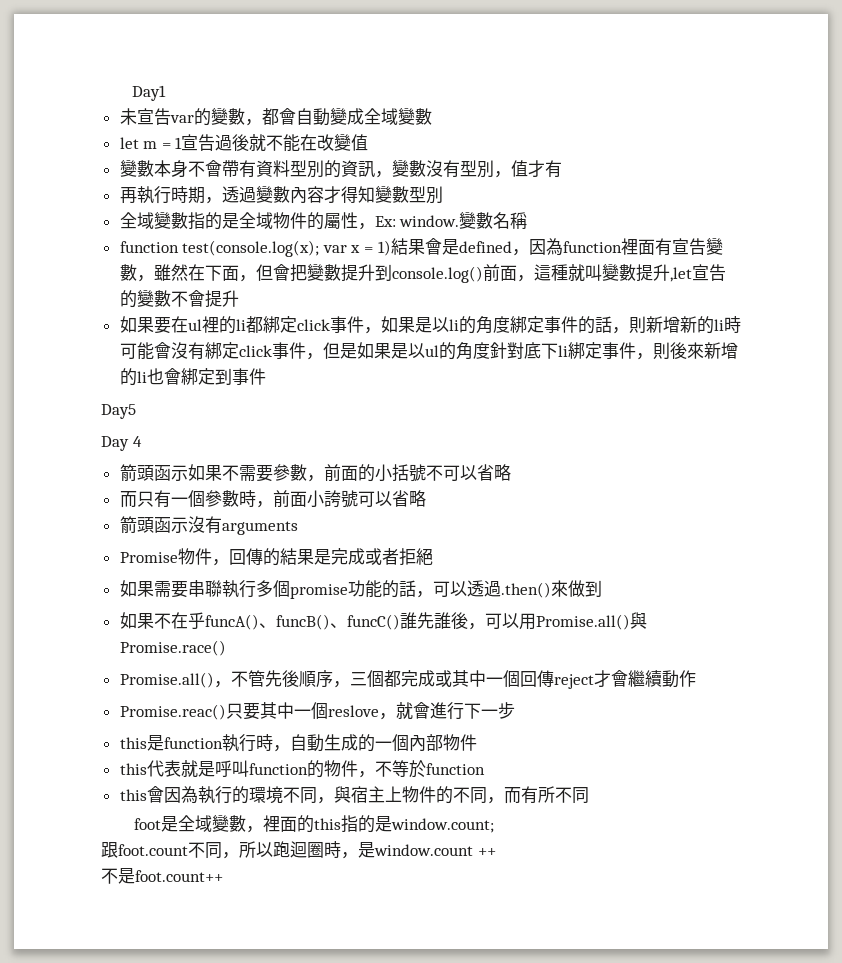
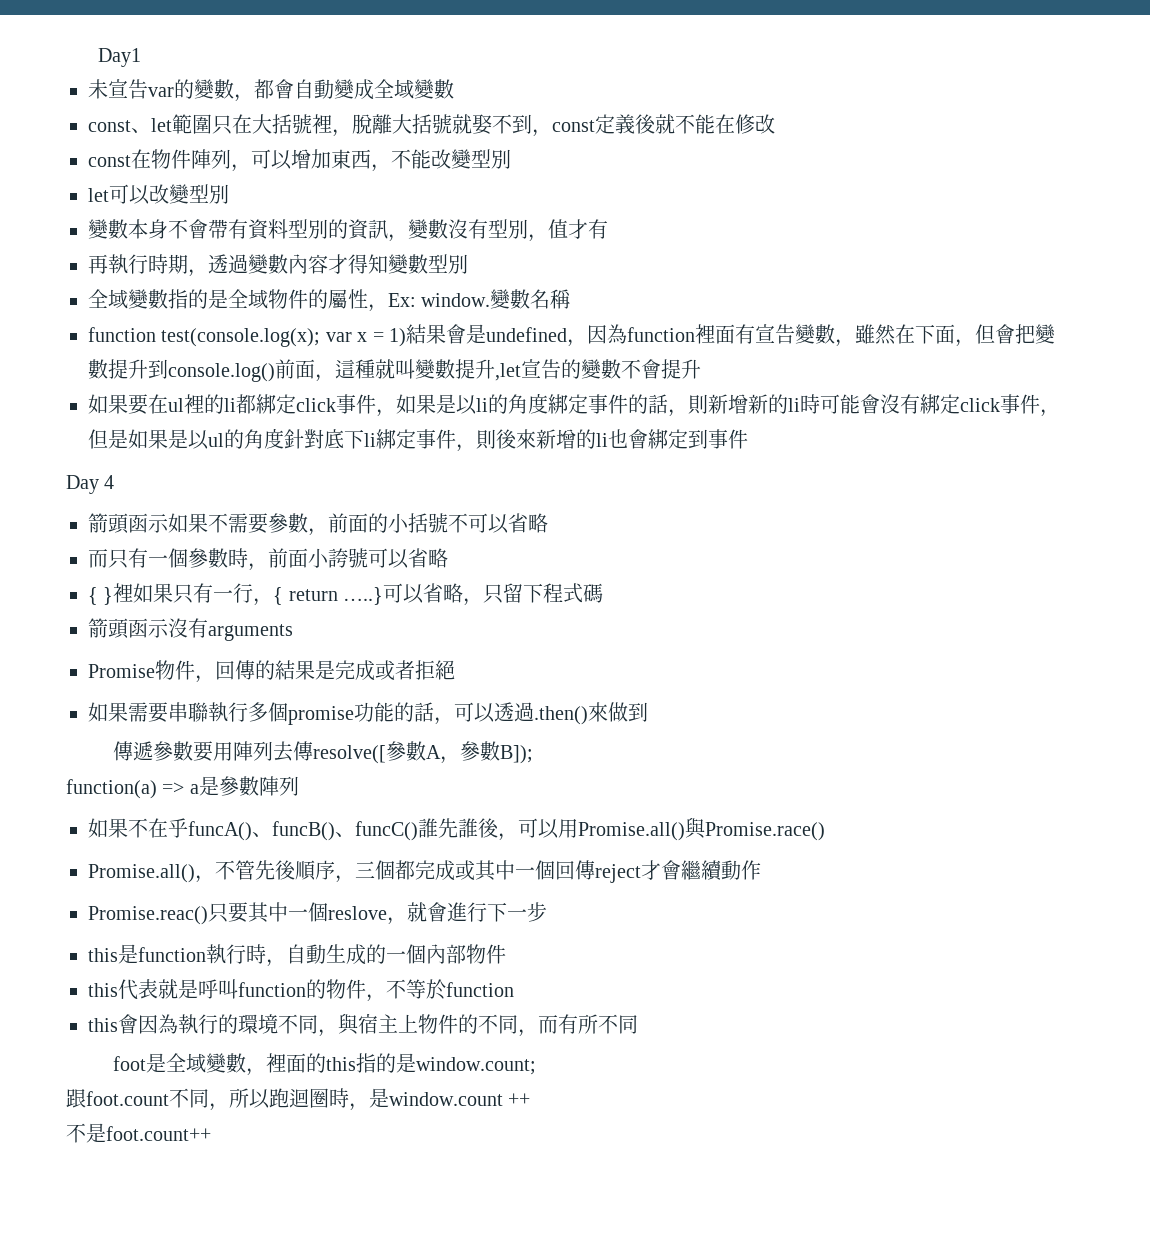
[119,133,369,152] let m = 1宣告過後就不能在改變值 -> [88,114,775,137] [88,149,511,172] [88,184,229,205] const、let範圍只在大括號裡，脫離大括號就娶不到，const定義後就不能在修改 // const在物件陣列，可以增加東西，不能改變型別 // let可以改變型別
[458,241,512,253] defined -> [485,327,567,342] undefined
[101,404,136,419] // Day5 -> (748, 439) none
(426, 498) none -> [88,583,604,606] // { }裡如果只有一行，{ return …..}可以省略，只留下程式碼
(602, 588) none -> [113,741,534,764] [66,776,299,799] // 傳遞參數要用陣列去傳resolve([參數A，參數B]); // function(a) => a是參數陣列

